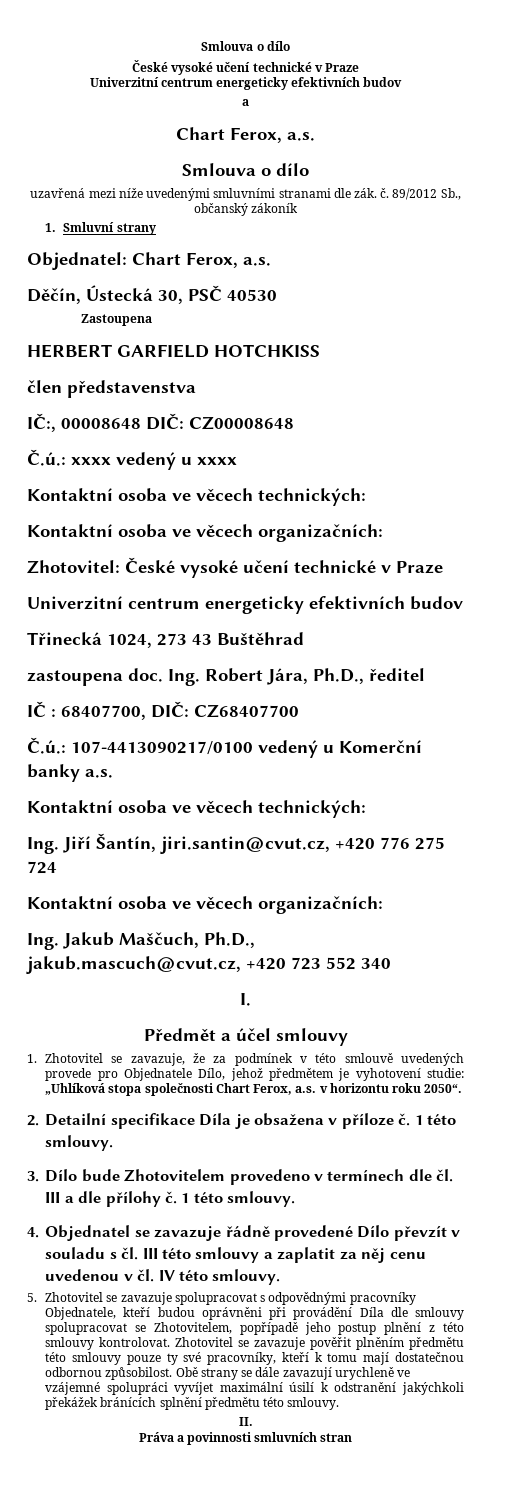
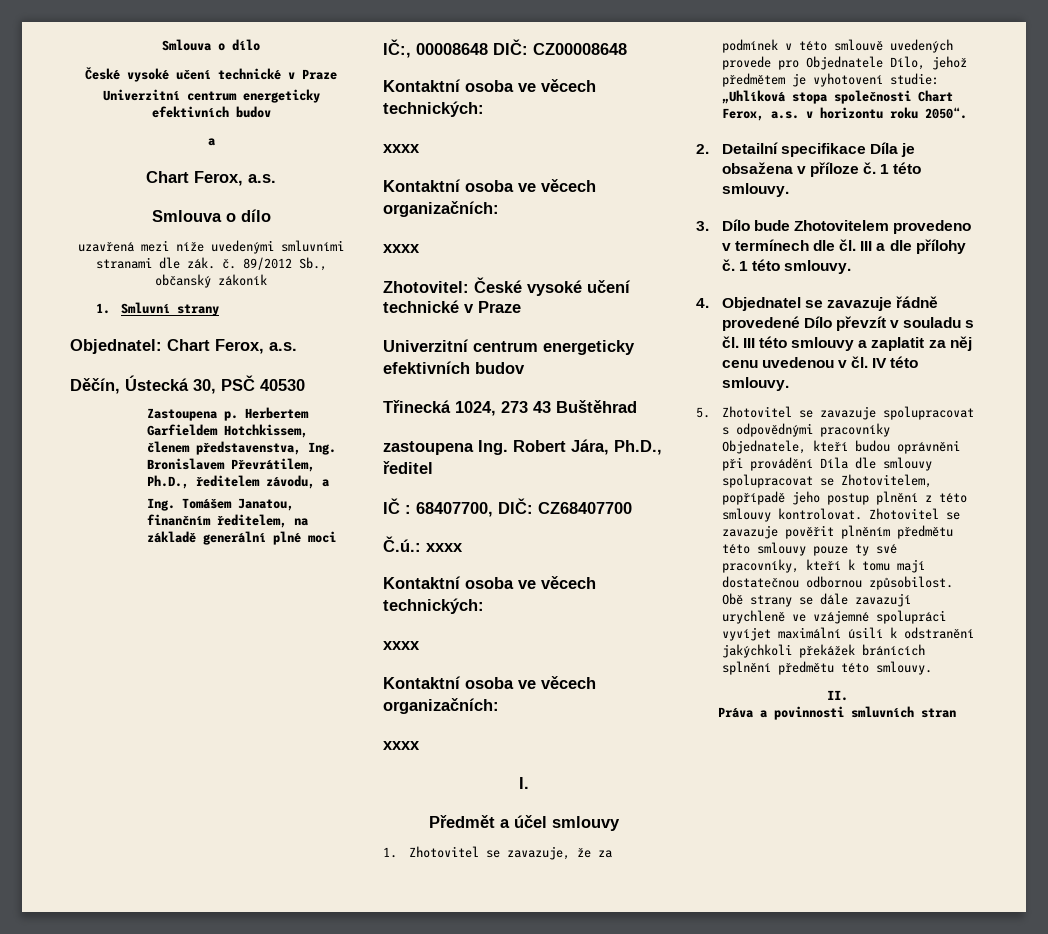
[27,344,320,358] [27,380,196,398] // HERBERT GARFIELD HOTCHKISS // člen představenstva -> [223,407,309,421] [146,424,308,438] [146,441,336,455] [146,458,315,472] [146,475,330,489] [146,498,294,511] [146,514,309,528] [146,531,336,545] p. Herbertem Garfieldem Hotchkissem, členem představenstva, Ing. Bronislavem Převrátilem, Ph.D., ředitelem závodu, a // Ing. Tomášem Janatou, finančním ředitelem, na základě generální plné moci
[27,449,237,470] [27,488,366,506] [27,524,383,542] // Č.ú.: xxxx vedený u xxxx // Kontaktní osoba ve věcech technických: // Kontaktní osoba ve věcech organizačních: -> [383,79,596,92] [383,101,484,117] [383,144,420,153] [383,179,596,192] [383,201,499,217] [383,244,420,253] // Kontaktní osoba ve věcech technických: // xxxx // Kontaktní osoba ve věcech organizačních: // xxxx
[128,668,163,682] doc. -> (474, 448) none
[71,740,422,758] [27,764,113,782] [27,800,366,818] [27,833,445,854] [27,861,57,874] [27,896,383,914] [27,932,255,950] [26,956,391,974] 107-4413090217/0100 vedený u Komerční banky a.s. // Kontaktní osoba ve věcech technických: // Ing. Jiří Šantín, jiri.santin@cvut.cz, +420 776 275 724 // Kontaktní osoba ve věcech organizačních: // Ing. Jakub Maščuch, Ph.D., jakub.mascuch@cvut.cz, +420 723 552 340 -> [426,543,463,552] [383,576,596,589] [383,598,484,614] [383,641,420,650] [383,676,596,689] [383,698,499,714] [383,741,420,750] xxxx // Kontaktní osoba ve věcech technických: // xxxx // Kontaktní osoba ve věcech organizačních: // xxxx

